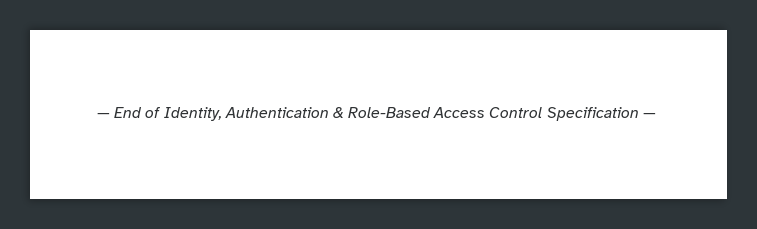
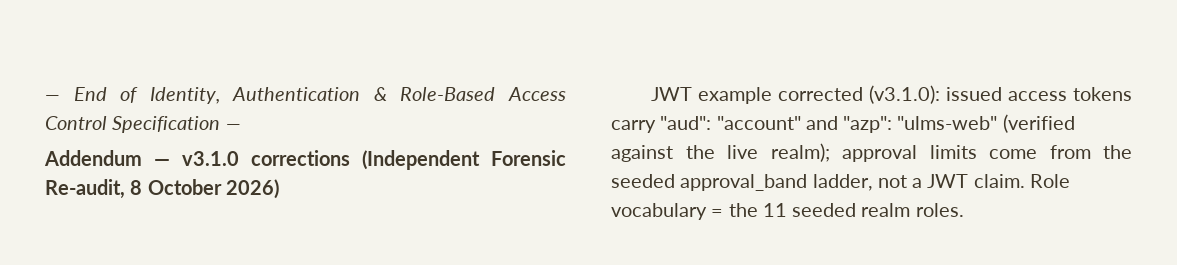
(656, 115) none -> [44,150,566,170] [45,179,279,199] [651,85,1132,104] [611,114,1075,133] [611,143,1132,162] [611,174,1070,191] [611,203,964,220] // Addendum — v3.1.0 corrections (Independent Forensic Re-audit, 8 October 2026) // JWT example corrected (v3.1.0): issued access tokens carry "aud": "account" and "azp": "ulms-web" (verified against the live realm); approval limits come from the seeded approval_band ladder, not a JWT claim. Role vocabulary = the 11 seeded realm roles.

